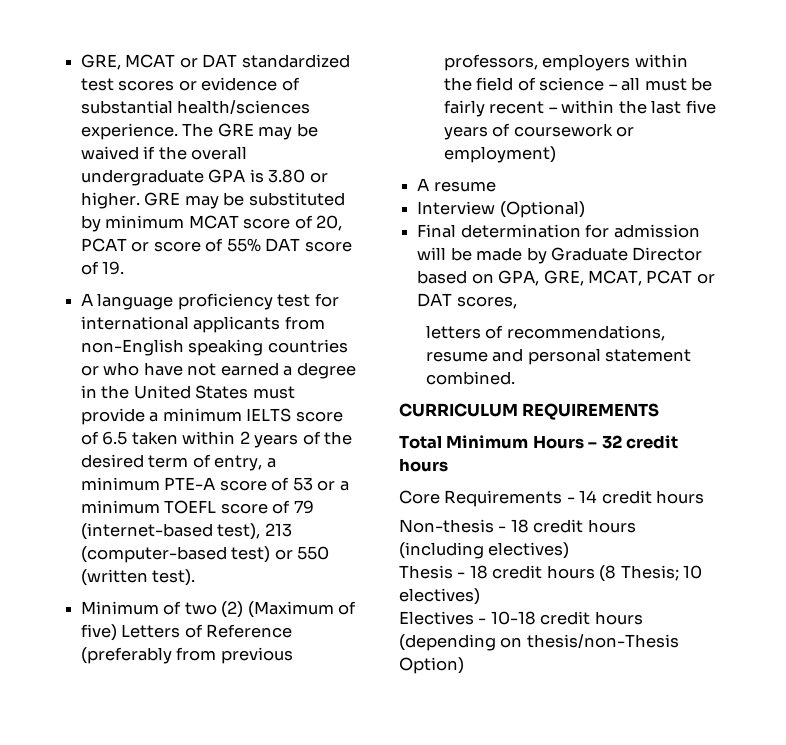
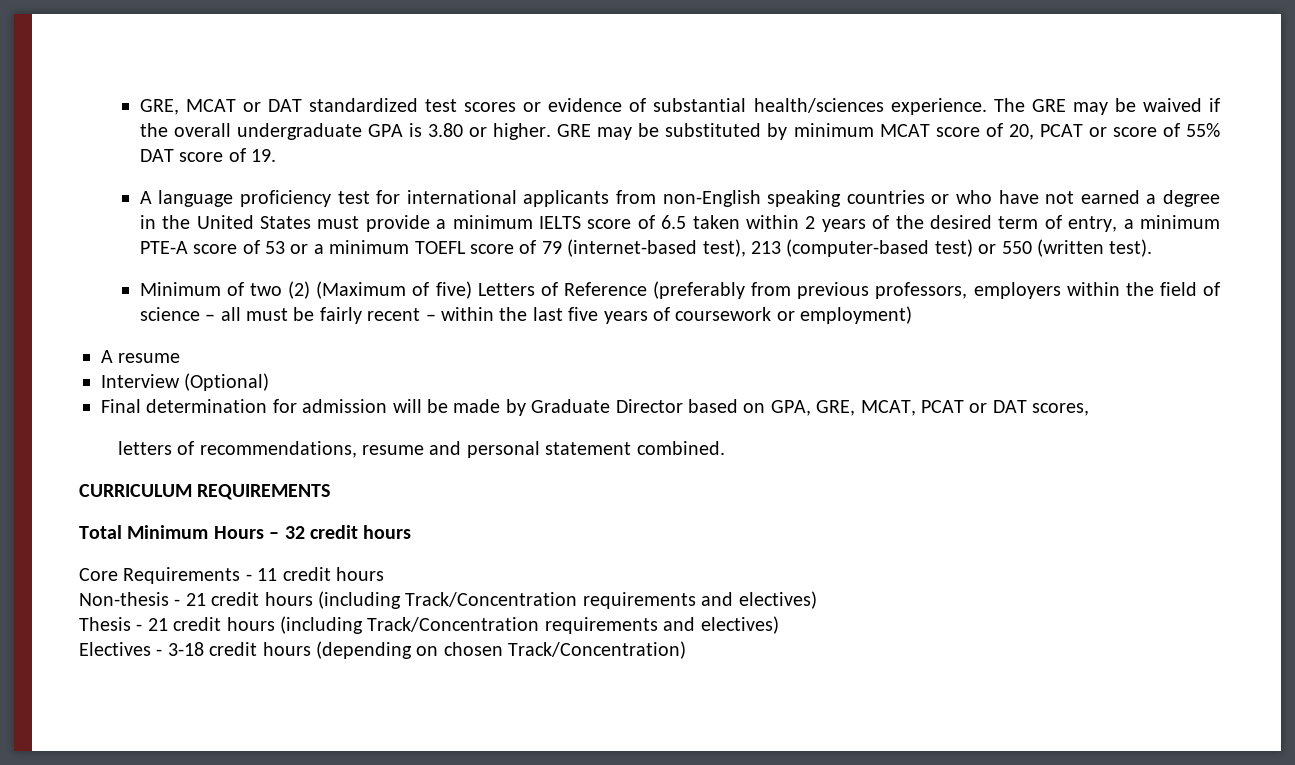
[579,490,598,503] 14 -> [257,568,278,581] 11
[510,519,636,533] [399,542,484,559] 18 credit hours (including -> [185,591,734,609] 21 credit hours (including Track/Concentration requirements and
[469,565,703,582] 18 credit hours (8 Thesis; 10 -> [147,616,696,634] 21 credit hours (including Track/Concentration requirements and
[490,611,536,625] 10-18 -> [167,642,204,656] 3-18
[526,634,679,648] [399,657,464,674] thesis/non-Thesis Option) -> [443,641,687,659] chosen Track/Concentration)

